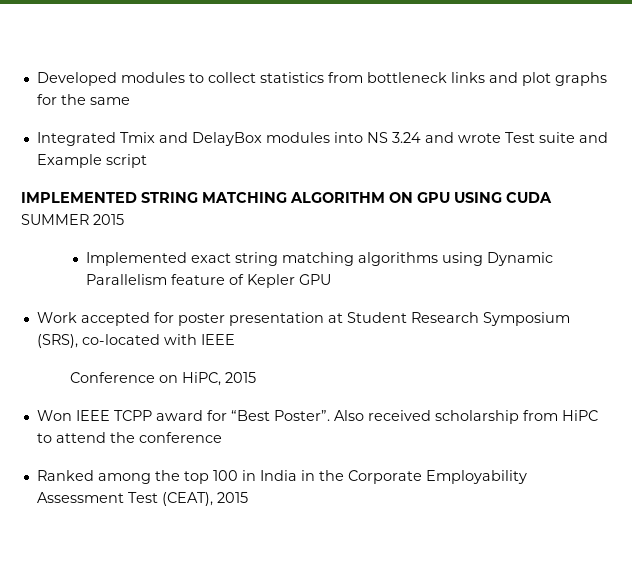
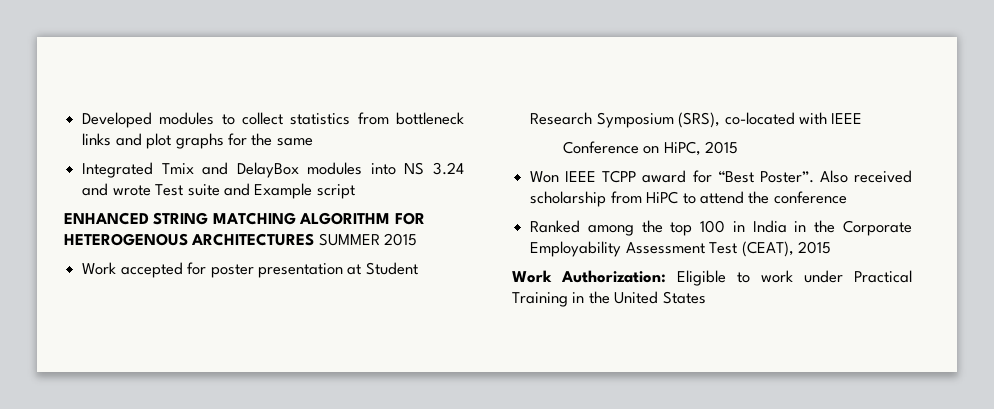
[21,192,137,203] IMPLEMENTED -> [64,212,149,225] ENHANCED
[389,192,552,203] [21,214,124,225] [85,252,553,266] [85,274,331,288] ON GPU USING CUDA SUMMER 2015 // Implemented exact string matching algorithms using Dynamic Parallelism feature of Kepler GPU -> [394,212,425,225] [64,233,418,246] FOR HETEROGENOUS ARCHITECTURES SUMMER 2015
(248, 497) none -> [512,270,912,286] [512,291,706,307] // Work Authorization: Eligible to work under Practical Training in the United States

